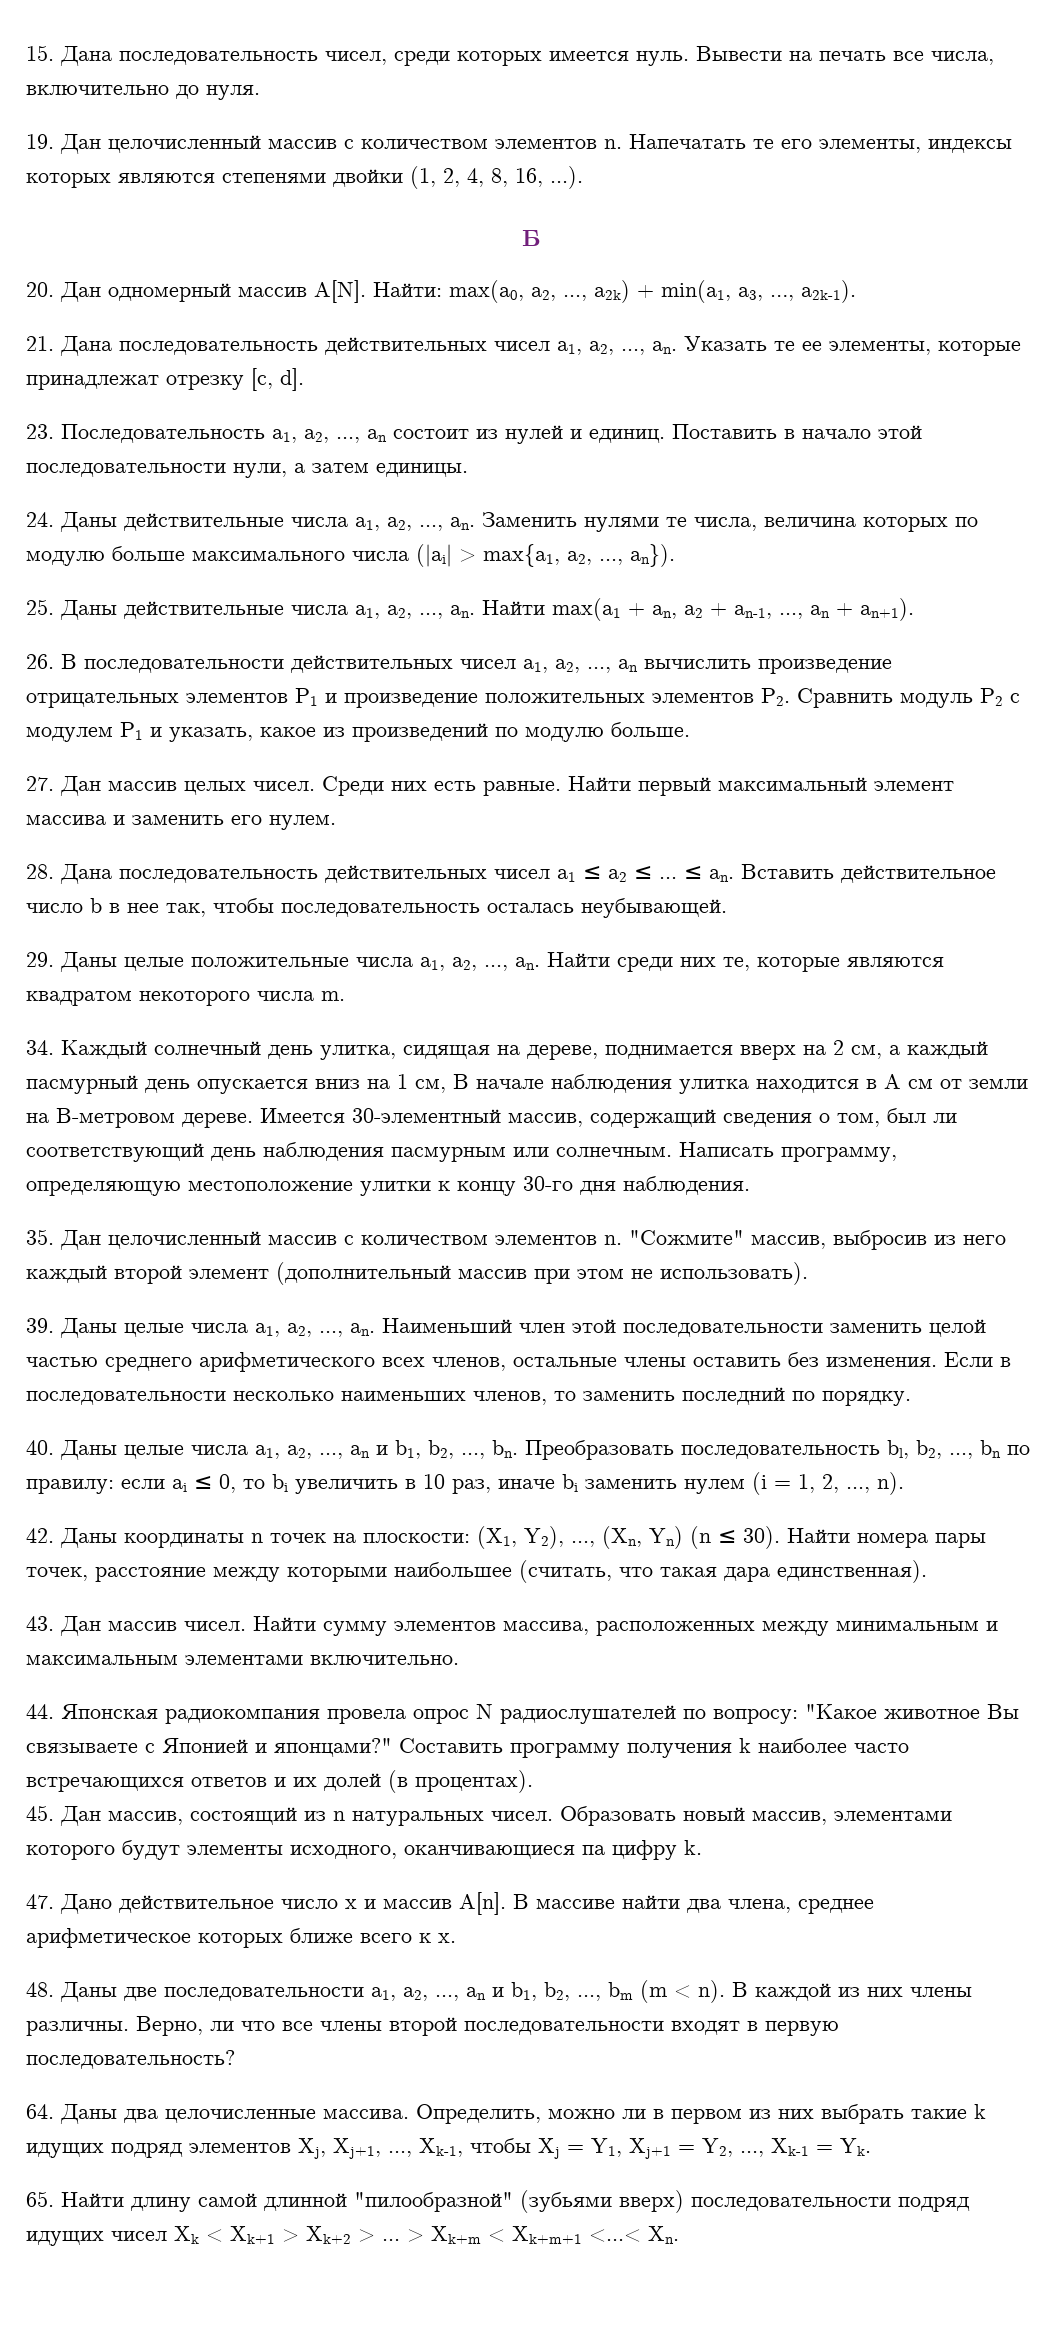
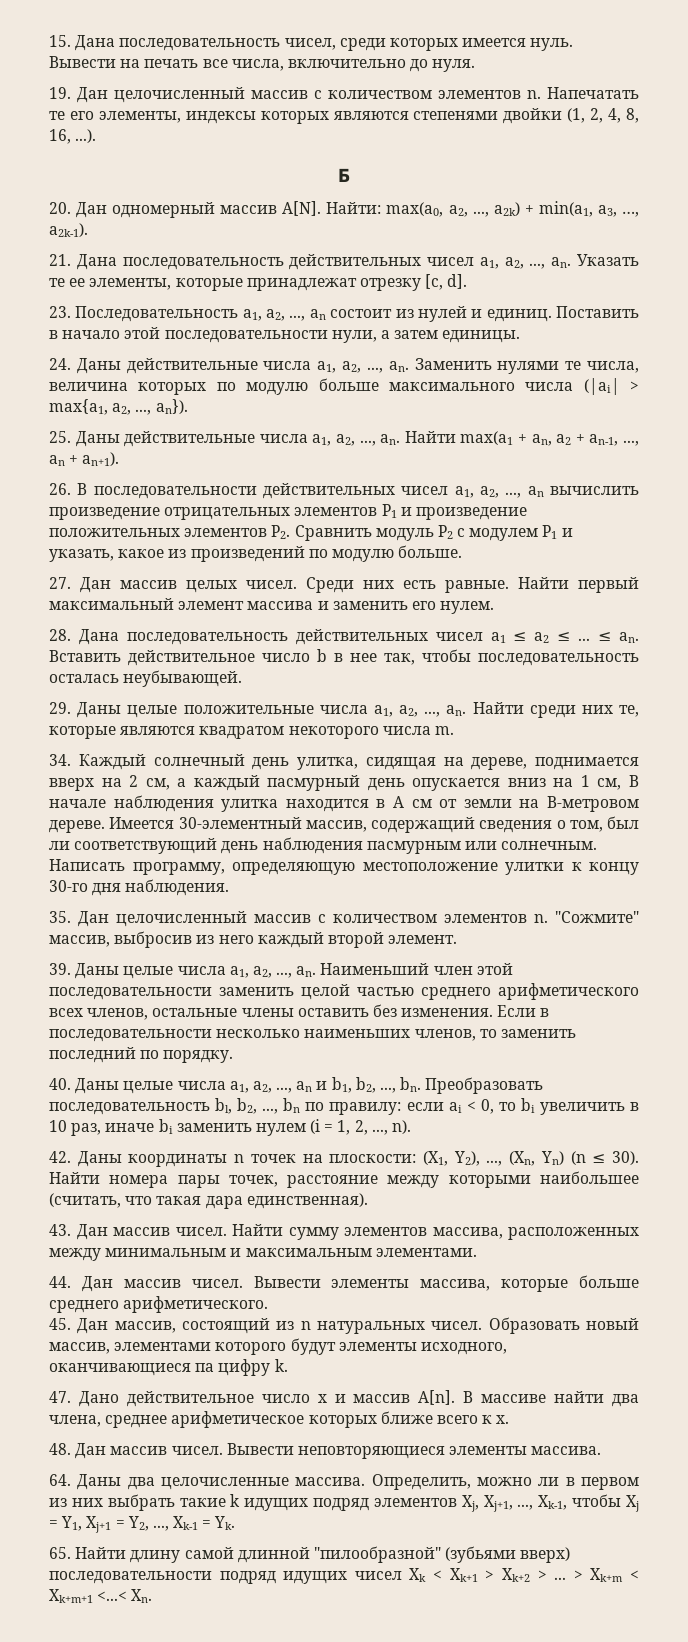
[189,1262,808,1285] элемент (дополнительный массив при этом не использовать). -> [388,935,458,944] элемент.
[194,1476,212,1489] ≤ -> [466,1101,476,1111] <
[185,1655,459,1665] элементами включительно. -> [375,1248,477,1257] элементами.
[61,1704,1019,1724] [26,1738,909,1758] [26,1770,533,1793] Японская радиокомпания провела опрос N радиослушателей по вопросу: "Какое животное Вы связываете с Японией и японцами?" Составить программу получения k наиболее часто встречающихся ответов и их долей (в процентах). -> [81,1275,639,1292] [49,1296,269,1313] Дан массив чисел. Вывести элементы массива, которые больше среднего арифметического.
[60,1980,972,2003] [26,2016,839,2036] [26,2050,235,2069] Даны две последовательности а1, а2, ..., аn и b1, b2, ..., bm (m < n). В каждой из них члены различны. Верно, ли что все члены второй последовательности входят в первую последовательность? -> [75,1443,602,1459] Дан массив чисел. Вывести неповторяющиеся элементы массива.

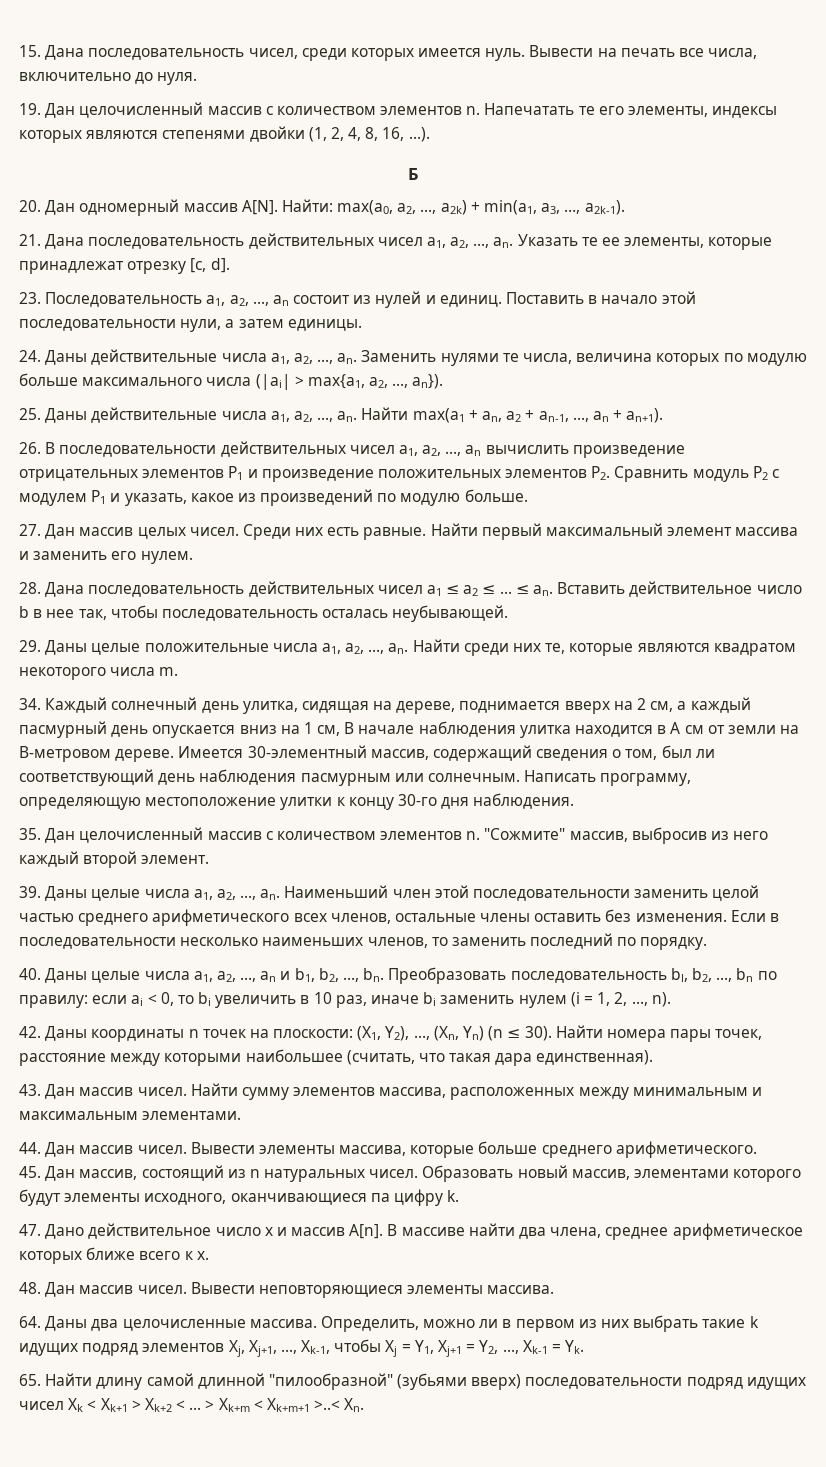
[537,1570,547,1580] > -> [176,1400,186,1410] <
[97,1591,128,1601] <...< -> [314,1400,341,1410] >..<

